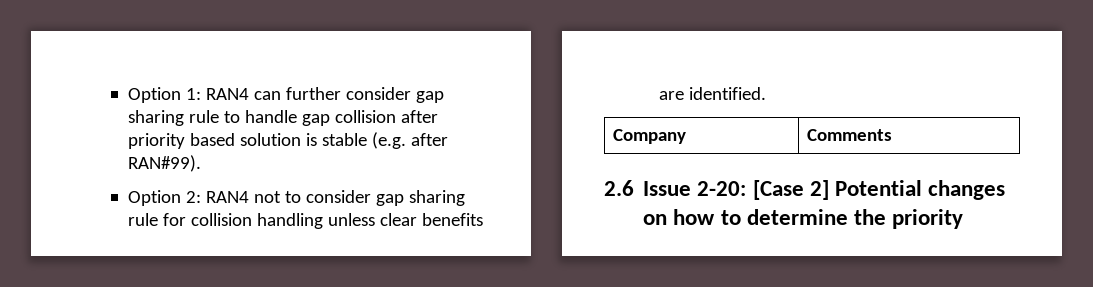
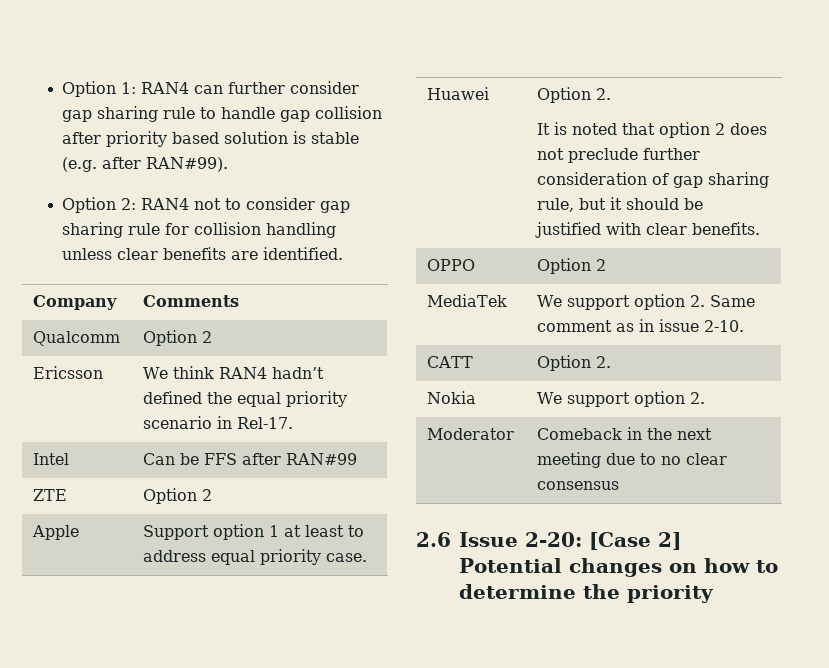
(893, 135) none -> [33,331,121,346] [143,330,213,346] [33,366,104,379] [143,366,325,379] [143,391,348,407] [143,416,294,429] [33,453,70,465] [143,453,358,465] [33,489,68,501] [143,488,213,504] [32,525,80,540] [143,524,365,540] [143,549,368,565] [427,87,490,100] [537,87,612,103] [537,122,768,138] [537,148,701,163] [537,172,770,188] [537,197,704,212] [535,222,761,238] [427,259,476,271] [537,258,607,274] [427,294,508,307] [537,294,756,310] [537,319,745,332] [427,356,474,368] [537,355,612,371] [427,391,477,404] [537,391,706,407] [427,428,515,440] [537,427,713,440] [537,452,728,468] [537,481,620,490] // Qualcomm | Option 2 // Ericsson | We think RAN4 hadn’t defined the equal priority scenario in Rel-17. // Intel | Can be FFS after RAN#99 // ZTE | Option 2 // Apple | Support option 1 at least to address equal priority case. // Huawei | Option 2. // It is noted that option 2 does not preclude further consideration of gap sharing rule, but it should be justified with clear benefits. // OPPO | Option 2 // MediaTek | We support option 2. Same comment as in issue 2-10. // CATT | Option 2. // Nokia | We support option 2. // Moderator | Comeback in the next meeting due to no clear consensus

